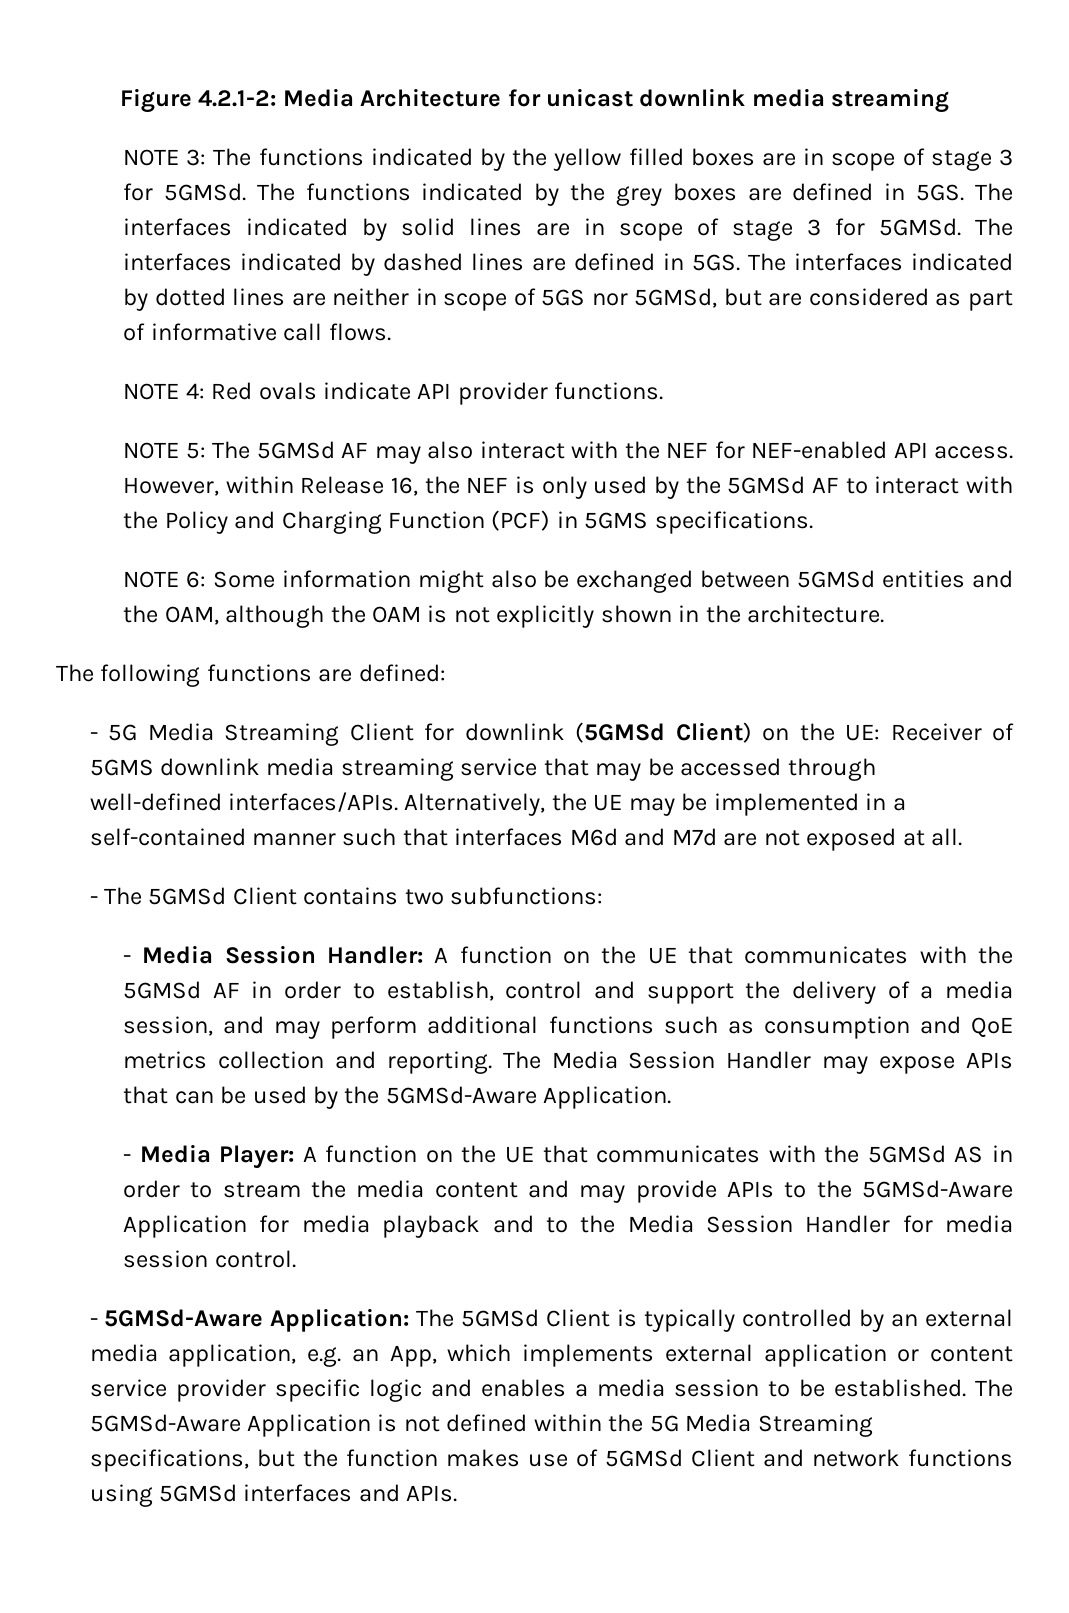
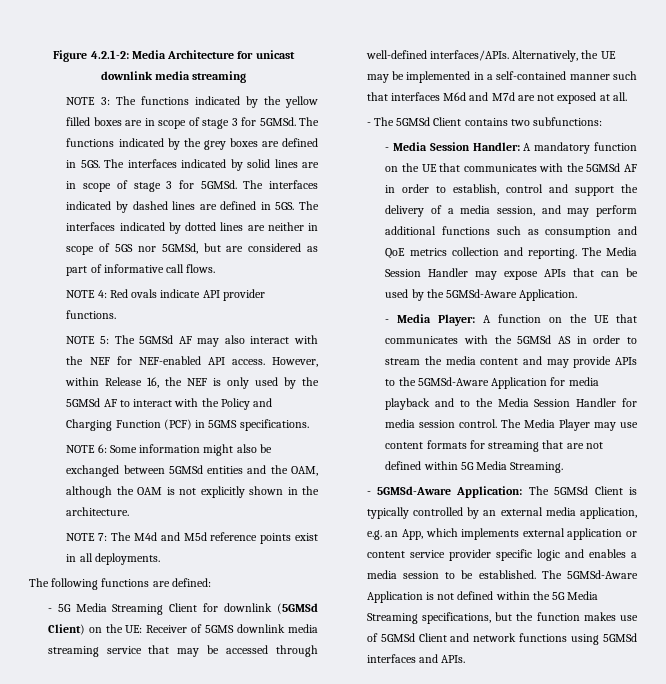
(885, 614) none -> [66,532,318,544] [66,553,160,565] // NOTE 7: The M4d and M5d reference points exist in all deployments.
(449, 955) none -> [534,142,591,154] mandatory
(296, 1259) none -> [501,419,638,431] [385,440,603,452] [385,461,564,473] The Media Player may use content formats for streaming that are not defined within 5G Media Streaming.

